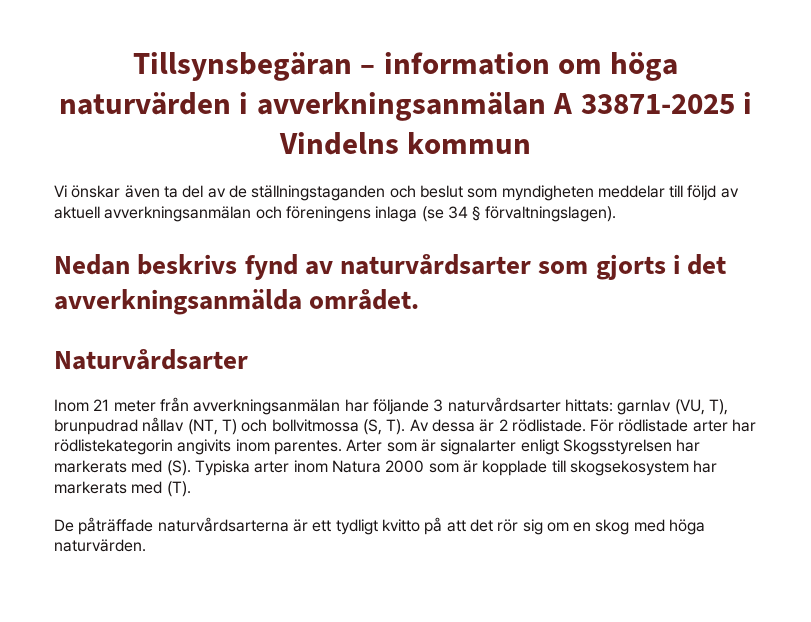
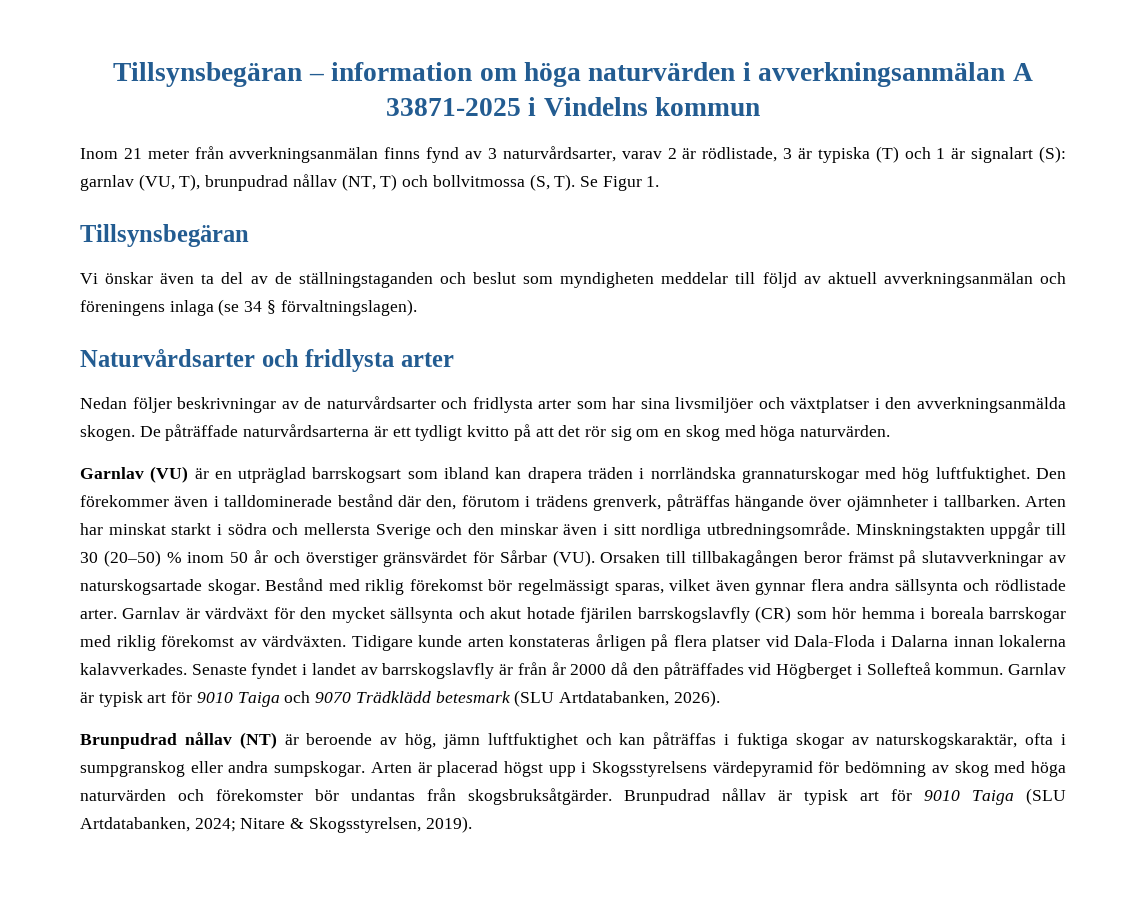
(532, 143) none -> [80,146,1066,163] [80,174,660,191] [80,224,249,247] // Inom 21 meter från avverkningsanmälan finns fynd av 3 naturvårdsarter, varav 2 är rödlistade, 3 är typiska (T) och 1 är signalart (S): garnlav (VU, T), brunpudrad nållav (NT, T) och bollvitmossa (S, T). Se Figur 1. // Tillsynsbegäran
[54,254,727,280] [54,289,420,315] [54,349,248,370] [54,397,728,415] [54,417,757,435] [54,439,701,455] [54,460,718,476] [54,481,191,497] Nedan beskrivs fynd av naturvårdsarter som gjorts i det avverkningsanmälda området. // Naturvårdsarter // Inom 21 meter från avverkningsanmälan har följande 3 naturvårdsarter hittats: garnlav (VU, T), brunpudrad nållav (NT, T) och bollvitmossa (S, T). Av dessa är 2 rödlistade. För rödlistade arter har rödlistekategorin angivits inom parentes. Arter som är signalarter enligt Skogsstyrelsen har markerats med (S). Typiska arter inom Natura 2000 som är kopplade till skogsekosystem har markerats med (T). // -> [80,348,454,372] [80,396,1066,413] [80,425,135,441] Naturvårdsarter och fridlysta arter // Nedan följer beskrivningar av de naturvårdsarter och fridlysta arter som har sina livsmiljöer och växtplatser i den avverkningsanmälda skogen.
(146, 545) none -> [80,466,1066,483] [80,494,1066,511] [80,522,1066,539] [80,550,1066,567] [80,578,1066,595] [80,606,1067,623] [80,634,1066,651] [80,662,1066,679] [80,690,720,707] [80,732,1067,749] [80,761,1066,777] [80,788,1066,805] [80,816,472,833] // Garnlav (VU) är en utpräglad barrskogsart som ibland kan drapera träden i norrländska grannaturskogar med hög luftfuktighet. Den förekommer även i talldominerade bestånd där den, förutom i trädens grenverk, påträffas hängande över ojämnheter i tallbarken. Arten har minskat starkt i södra och mellersta Sverige och den minskar även i sitt nordliga utbredningsområde. Minskningstakten uppgår till 30 (20–50) % inom 50 år och överstiger gränsvärdet för Sårbar (VU). Orsaken till tillbakagången beror främst på slutavverkningar av naturskogsartade skogar. Bestånd med riklig förekomst bör regelmässigt sparas, vilket även gynnar flera andra sällsynta och rödlistade arter. Garnlav är värdväxt för den mycket sällsynta och akut hotade fjärilen barrskogslavfly (CR) som hör hemma i boreala barrskogar med riklig förekomst av värdväxten. Tidigare kunde arten konstateras årligen på flera platser vid Dala-Floda i Dalarna innan lokalerna kalavverkades. Senaste fyndet i landet av barrskogslavfly är från år 2000 då den påträffades vid Högberget i Sollefteå kommun. Garnlav är typisk art för 9010 Taiga och 9070 Trädklädd betesmark (SLU Artdatabanken, 2026). // Brunpudrad nållav (NT) är beroende av hög, jämn luftfuktighet och kan påträffas i fuktiga skogar av naturskogskaraktär, ofta i sumpgranskog eller andra sumpskogar. Arten är placerad högst upp i Skogsstyrelsens värdepyramid för bedömning av skog med höga naturvärden och förekomster bör undantas från skogsbruksåtgärder. Brunpudrad nållav är typisk art för 9010 Taiga (SLU Artdatabanken, 2024; Nitare & Skogsstyrelsen, 2019).

